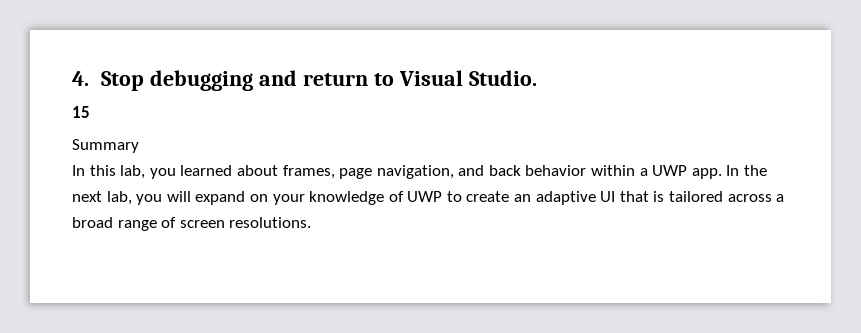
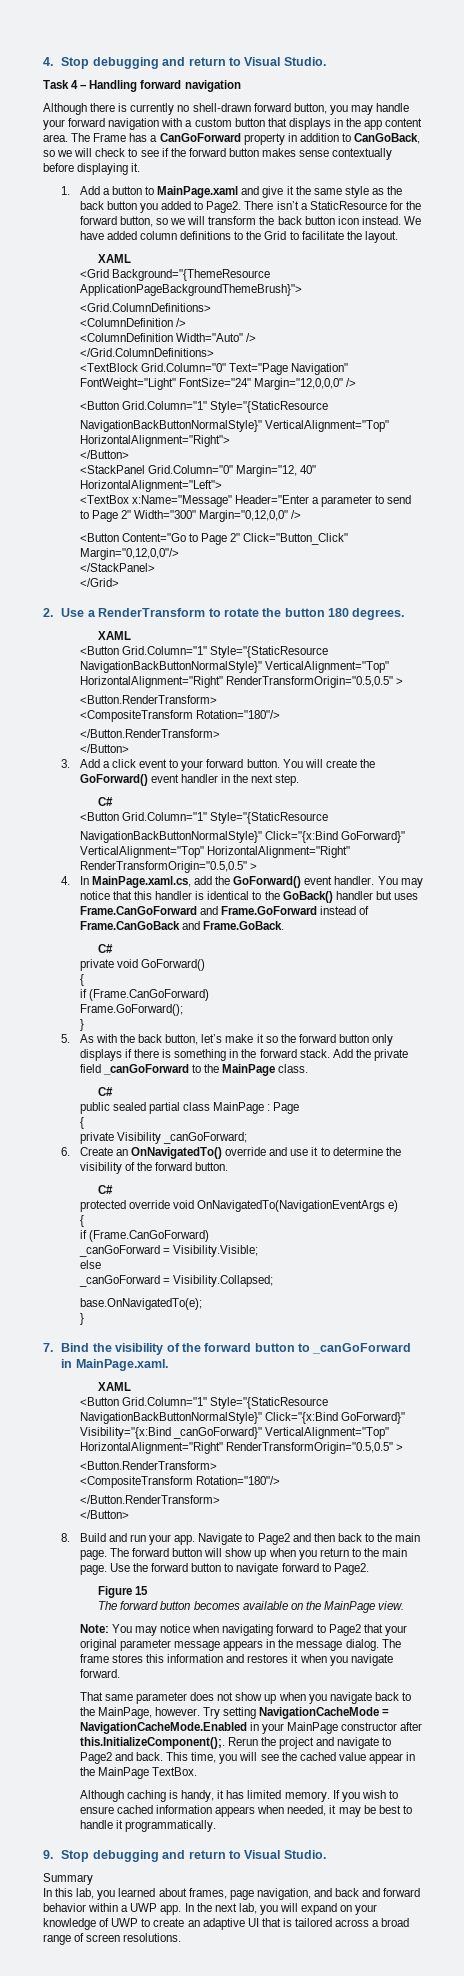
[72,106,90,118] 15 -> [43,80,241,92] [43,103,410,115] [43,118,423,130] [43,133,421,145] [43,148,393,160] [43,163,141,175] [61,186,403,198] [79,201,421,213] [79,216,421,227] [79,231,398,243] [98,254,132,263] [79,269,270,281] [79,284,302,296] [79,303,211,312] [79,318,186,327] [79,333,256,342] [79,348,214,357] [79,363,349,375] [79,378,357,390] [79,401,328,413] [79,420,389,432] [79,435,230,447] [79,450,129,459] [79,465,317,477] [79,480,222,492] [79,495,412,507] [79,510,302,522] [79,533,349,545] [79,548,179,560] [79,563,155,572] [79,578,119,587] [43,608,405,620] [98,631,132,640] [79,646,328,658] [79,661,389,673] [79,676,403,688] [79,695,217,704] [79,710,280,722] [79,729,220,738] [79,744,129,753] [61,759,375,771] [79,774,300,786] [98,797,114,806] [79,812,328,824] [79,831,405,843] [79,846,350,858] [79,861,257,873] [61,876,423,888] [79,891,418,903] [79,906,370,915] [79,921,284,930] [98,944,114,953] [79,959,205,971] [79,974,84,986] [79,989,209,1001] [79,1004,183,1016] [79,1019,84,1031] [61,1034,394,1046] [79,1049,408,1061] [79,1064,309,1076] [98,1087,114,1096] [79,1102,300,1114] [79,1117,84,1129] [79,1132,247,1144] [61,1147,401,1159] [79,1162,229,1174] [98,1185,114,1194] [79,1200,399,1212] [79,1215,84,1227] [79,1230,209,1242] [78,1245,258,1257] [79,1260,101,1269] [78,1275,273,1287] [79,1298,202,1310] [79,1313,84,1325] [43,1343,412,1355] [61,1359,168,1371] [98,1382,132,1391] [79,1397,328,1409] [79,1412,405,1424] [79,1427,389,1439] [79,1442,403,1454] [79,1461,217,1470] [79,1476,280,1488] [79,1495,220,1504] [79,1510,129,1519] [61,1533,421,1545] [79,1548,408,1560] [79,1563,369,1575] [98,1586,149,1598] [98,1601,405,1613] [79,1624,407,1636] [79,1639,401,1651] [79,1654,393,1666] [79,1669,120,1678] [79,1692,411,1704] [79,1707,390,1719] [79,1722,423,1734] [79,1737,392,1749] [79,1752,416,1764] [79,1767,197,1779] [79,1790,398,1802] [79,1805,412,1817] [79,1820,216,1832] [43,1850,326,1862] Task 4 – Handling forward navigation // Although there is currently no shell-drawn forward button, you may handle your forward navigation with a custom button that displays in the app content area. The Frame has a CanGoForward property in addition to CanGoBack, so we will check to see if the forward button makes sense contextually before displaying it. // 1. Add a button to MainPage.xaml and give it the same style as the back button you added to Page2. There isn’t a StaticResource for the forward button, so we will transform the back button icon instead. We have added column definitions to the Grid to facilitate the layout. // XAML // <Grid Background="{ThemeResource ApplicationPageBackgroundThemeBrush}"> // <Grid.ColumnDefinitions> // <ColumnDefinition /> // <ColumnDefinition Width="Auto" /> // </Grid.ColumnDefinitions> // <TextBlock Grid.Column="0" Text="Page Navigation" FontWeight="Light" FontSize="24" Margin="12,0,0,0" /> // <Button Grid.Column="1" Style="{StaticResource // NavigationBackButtonNormalStyle}" VerticalAlignment="Top" HorizontalAlignment="Right"> // </Button> // <StackPanel Grid.Column="0" Margin="12, 40" HorizontalAlignment="Left"> // <TextBox x:Name="Message" Header="Enter a parameter to send to Page 2" Width="300" Margin="0,12,0,0" /> // <Button Content="Go to Page 2" Click="Button_Click" Margin="0,12,0,0"/> // </StackPanel> // </Grid> // 2. Use a RenderTransform to rotate the button 180 degrees. // XAML // <Button Grid.Column="1" Style="{StaticResource NavigationBackButtonNormalStyle}" VerticalAlignment="Top" HorizontalAlignment="Right" RenderTransformOrigin="0.5,0.5" > // <Button.RenderTransform> // <CompositeTransform Rotation="180"/> // </Button.RenderTransform> // </Button> // 3. Add a click event to your forward button. You will create the GoForward() event handler in the next step. // C# // <Button Grid.Column="1" Style="{StaticResource // NavigationBackButtonNormalStyle}" Click="{x:Bind GoForward}" VerticalAlignment="Top" HorizontalAlignment="Right" RenderTransformOrigin="0.5,0.5" > // 4. In MainPage.xaml.cs, add the GoForward() event handler. You may notice that this handler is identical to the GoBack() handler but uses Frame.CanGoForward and Frame.GoForward instead of Frame.CanGoBack and Frame.GoBack. // C# // private void GoForward() // { // if (Frame.CanGoForward) // Frame.GoForward(); // } // 5. As with the back button, let’s make it so the forward button only displays if there is something in the forward stack. Add the private field _canGoForward to the MainPage class. // C# // public sealed partial class MainPage : Page // { // private Visibility _canGoForward; // 6. Create an OnNavigatedTo() override and use it to determine the visibility of the forward button. // C# // protected override void OnNavigatedTo(NavigationEventArgs e) // { // if (Frame.CanGoForward) // _canGoForward = Visibility.Visible; // else // _canGoForward = Visibility.Collapsed; // base.OnNavigatedTo(e); // } // 7. Bind the visibility of the forward button to _canGoForward in MainPage.xaml. // XAML // <Button Grid.Column="1" Style="{StaticResource NavigationBackButtonNormalStyle}" Click="{x:Bind GoForward}" Visibility="{x:Bind _canGoForward}" VerticalAlignment="Top" HorizontalAlignment="Right" RenderTransformOrigin="0.5,0.5" > // <Button.RenderTransform> // <CompositeTransform Rotation="180"/> // </Button.RenderTransform> // </Button> // 8. Build and run your app. Navigate to Page2 and then back to the main page. The forward button will show up when you return to the main page. Use the forward button to navigate forward to Page2. // Figure 15 // The forward button becomes available on the MainPage view. // Note: You may notice when navigating forward to Page2 that your original parameter message appears in the message dialog. The frame stores this information and restores it when you navigate forward. // That same parameter does not show up when you navigate back to the MainPage, however. Try setting NavigationCacheMode = NavigationCacheMode.Enabled in your MainPage constructor after this.InitializeComponent();. Rerun the project and navigate to Page2 and back. This time, you will see the cached value appear in the MainPage TextBox. // Although caching is handy, it has limited memory. If you wish to ensure cached information appears when needed, it may be best to handle it programmatically. // 9. Stop debugging and return to Visual Studio.
(521, 170) none -> [362,1888,421,1897] and forward

